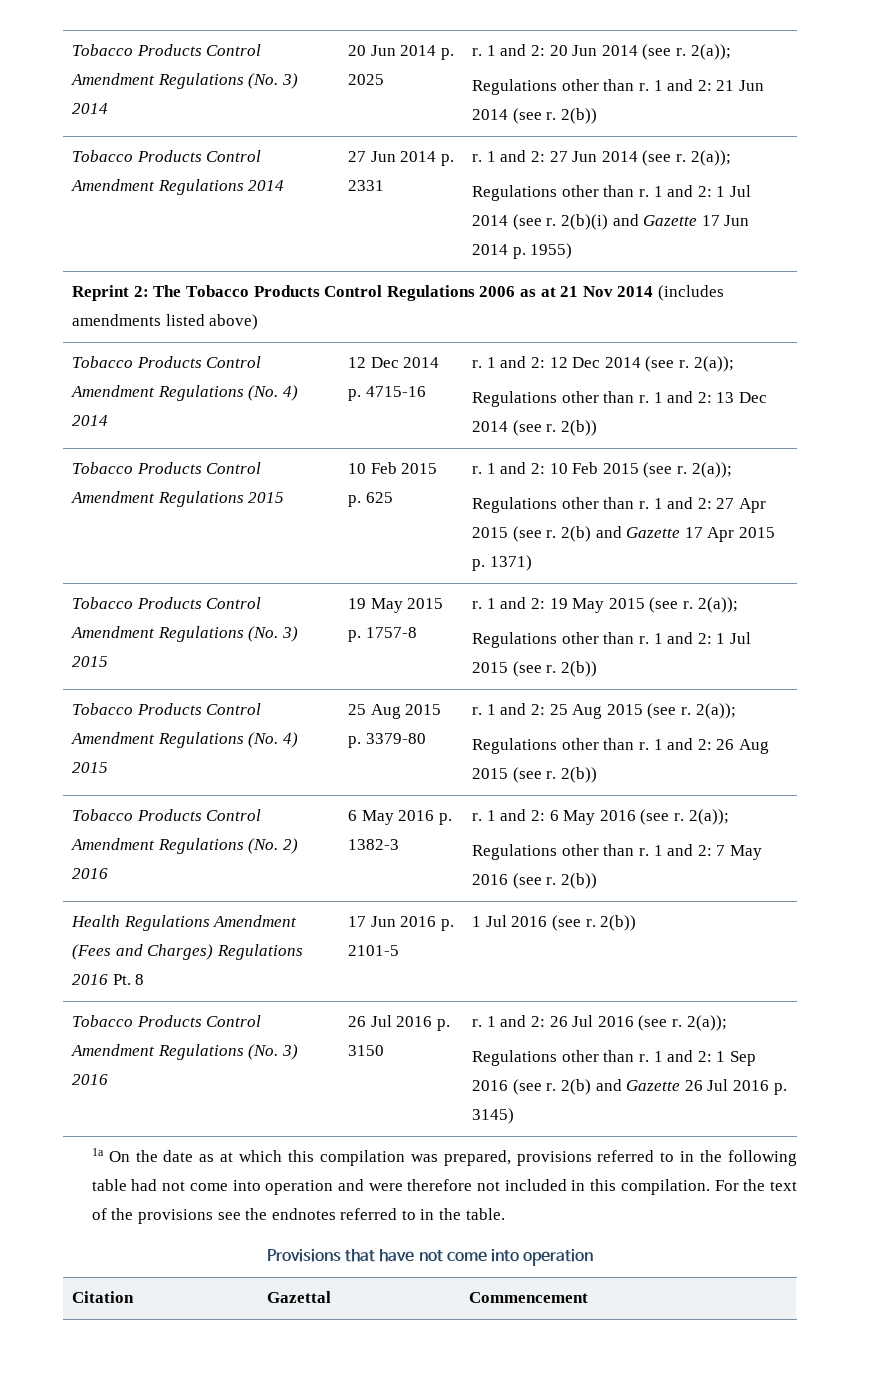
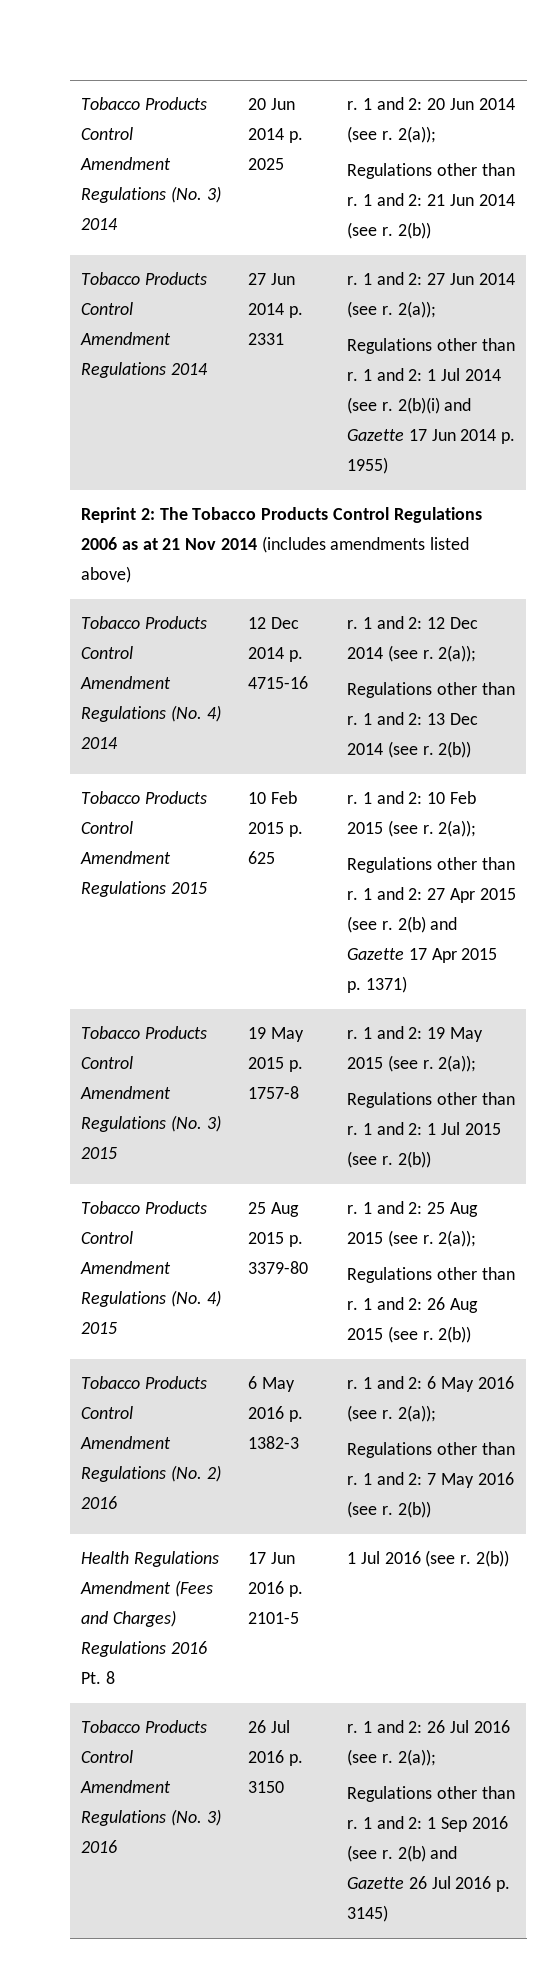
[91,1148,797,1166] [91,1179,797,1195] [91,1208,505,1224] [266,1249,594,1266] [72,1291,135,1303] [267,1291,332,1303] [469,1292,589,1303] // 1a On the date as at which this compilation was prepared, provisions referred to in the following table had not come into operation and were therefore not included in this compilation. For the text of the provisions see the endnotes referred to in the table. // Provisions that have not come into operation // Citation | Gazettal | Commencement -> (389, 1913) none

